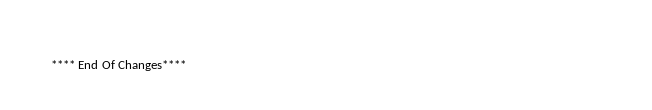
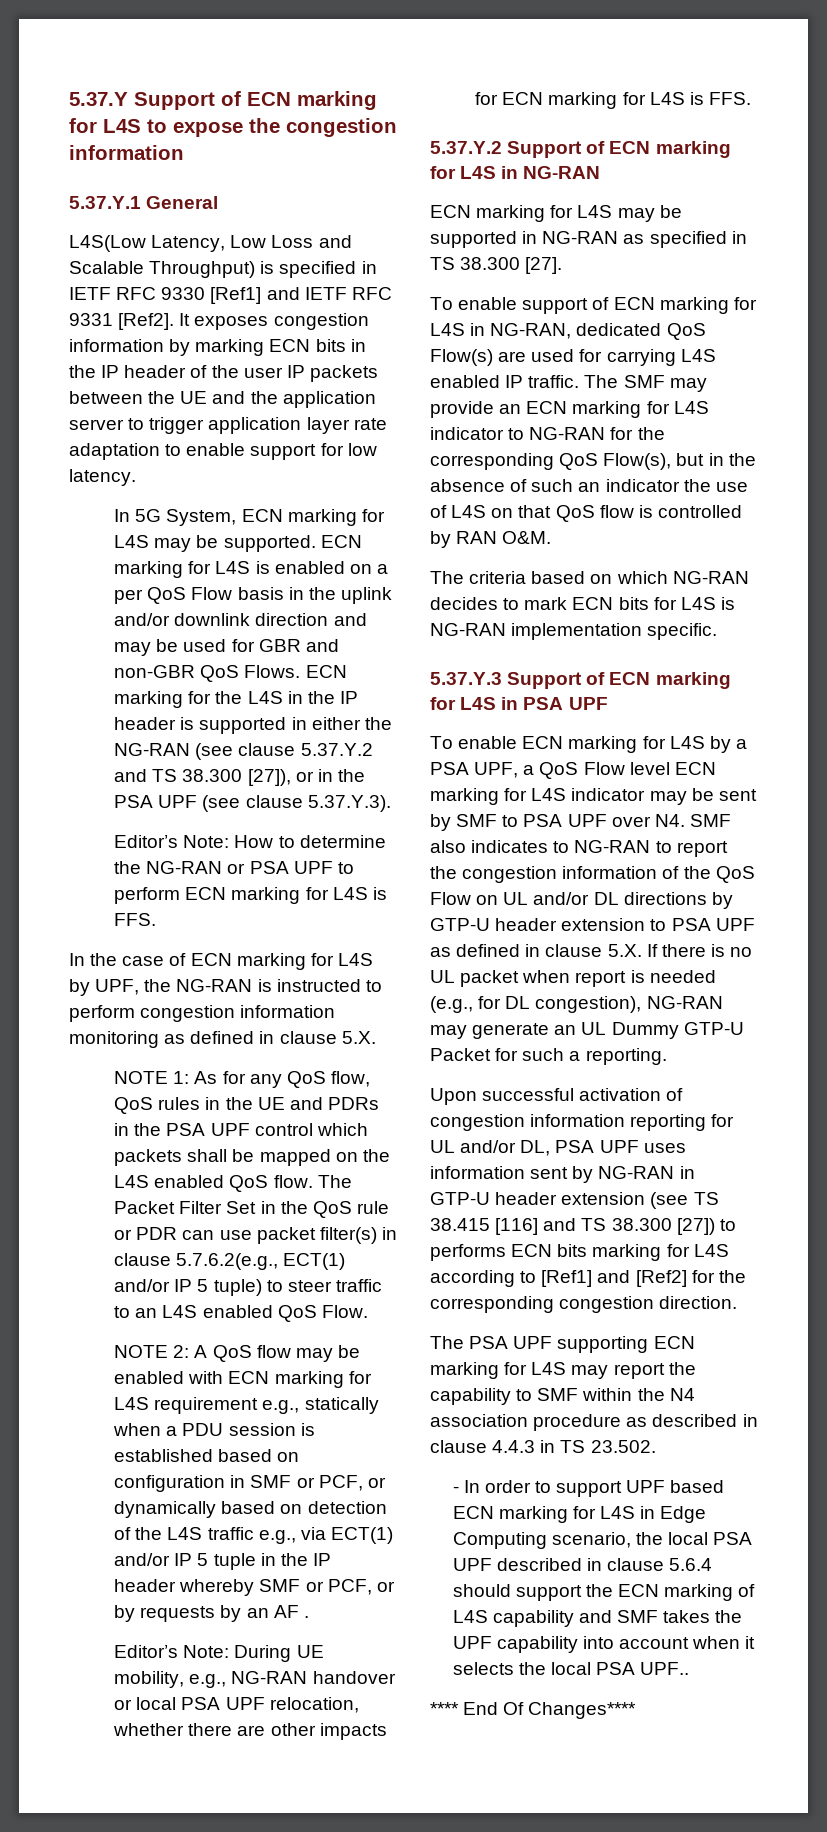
(51, 64) none -> [69,91,377,110] [69,118,397,137] [69,145,184,160] [69,196,219,209] [69,235,352,252] [69,261,377,278] [69,287,392,304] [69,313,369,330] [69,339,366,356] [69,365,378,382] [69,391,376,408] [69,417,387,434] [69,443,377,460] [69,469,136,486] [114,509,385,526] [114,535,362,552] [114,561,388,578] [114,587,392,604] [114,613,367,626] [114,639,339,656] [114,665,347,682] [114,691,358,708] [114,717,392,734] [114,743,373,760] [114,769,365,786] [114,795,391,812] [114,835,386,848] [114,861,354,874] [114,887,387,904] [114,913,157,926] [69,953,373,970] [69,979,382,996] [69,1005,336,1022] [69,1031,376,1048] [114,1071,370,1088] [114,1097,379,1114] [114,1123,368,1136] [114,1149,390,1166] [114,1175,352,1192] [114,1201,389,1218] [114,1227,397,1244] [114,1253,346,1270] [114,1279,382,1296] [114,1305,368,1322] [114,1345,360,1362] [114,1371,372,1388] [114,1397,379,1414] [113,1423,315,1436] [114,1449,300,1462] [114,1475,386,1492] [114,1501,387,1518] [114,1527,393,1544] [114,1553,331,1570] [114,1579,395,1596] [114,1605,309,1622] [114,1645,324,1662] [114,1671,396,1688] [114,1697,359,1713] [113,1723,387,1740] [475,92,751,109] [430,141,731,158] [430,166,601,179] [430,205,682,222] [430,231,747,248] [430,257,563,274] [430,297,757,314] [430,323,706,340] [430,349,716,366] [430,375,707,392] [430,401,709,418] [430,427,665,440] [430,453,756,470] [430,479,748,492] [430,505,742,522] [430,531,552,548] [430,571,749,584] [430,597,735,610] [430,623,718,640] [430,672,731,689] [430,697,608,710] [430,736,747,753] [430,762,716,779] [430,788,757,805] [430,814,731,831] [430,840,728,857] [430,866,755,883] [430,892,733,909] [430,918,755,931] [430,944,753,957] [430,970,716,987] [430,996,723,1013] [430,1022,744,1039] [430,1048,667,1065] [430,1088,684,1105] [430,1114,735,1131] [430,1140,686,1156] [430,1166,695,1183] [430,1192,719,1209] [430,1218,736,1235] [430,1244,729,1261] [430,1270,746,1287] [430,1296,738,1313] [430,1336,695,1353] [430,1362,696,1379] [430,1388,695,1405] [430,1414,758,1431] [430,1440,656,1453] [452,1480,725,1497] [452,1506,707,1523] [452,1532,753,1549] [452,1558,713,1571] [452,1584,756,1601] [452,1610,743,1627] [452,1636,756,1653] [452,1662,690,1675] 5.37.Y Support of ECN marking for L4S to expose the congestion information // 5.37.Y.1 General // L4S(Low Latency, Low Loss and Scalable Throughput) is specified in IETF RFC 9330 [Ref1] and IETF RFC 9331 [Ref2]. It exposes congestion information by marking ECN bits in the IP header of the user IP packets between the UE and the application server to trigger application layer rate adaptation to enable support for low latency. // In 5G System, ECN marking for L4S may be supported. ECN marking for L4S is enabled on a per QoS Flow basis in the uplink and/or downlink direction and may be used for GBR and non-GBR QoS Flows. ECN marking for the L4S in the IP header is supported in either the NG-RAN (see clause 5.37.Y.2 and TS 38.300 [27]), or in the PSA UPF (see clause 5.37.Y.3). // Editor’s Note: How to determine the NG-RAN or PSA UPF to perform ECN marking for L4S is FFS. // In the case of ECN marking for L4S by UPF, the NG-RAN is instructed to perform congestion information monitoring as defined in clause 5.X. // NOTE 1: As for any QoS flow, QoS rules in the UE and PDRs in the PSA UPF control which packets shall be mapped on the L4S enabled QoS flow. The Packet Filter Set in the QoS rule or PDR can use packet filter(s) in clause 5.7.6.2(e.g., ECT(1) and/or IP 5 tuple) to steer traffic to an L4S enabled QoS Flow. // NOTE 2: A QoS flow may be enabled with ECN marking for L4S requirement e.g., statically when a PDU session is established based on configuration in SMF or PCF, or dynamically based on detection of the L4S traffic e.g., via ECT(1) and/or IP 5 tuple in the IP header whereby SMF or PCF, or by requests by an AF . // Editor’s Note: During UE mobility, e.g., NG-RAN handover or local PSA UPF relocation, whether there are other impacts for ECN marking for L4S is FFS. // 5.37.Y.2 Support of ECN marking for L4S in NG-RAN // ECN marking for L4S may be supported in NG-RAN as specified in TS 38.300 [27]. // To enable support of ECN marking for L4S in NG-RAN, dedicated QoS Flow(s) are used for carrying L4S enabled IP traffic. The SMF may provide an ECN marking for L4S indicator to NG-RAN for the corresponding QoS Flow(s), but in the absence of such an indicator the use of L4S on that QoS flow is controlled by RAN O&M. // The criteria based on which NG-RAN decides to mark ECN bits for L4S is NG-RAN implementation specific. // 5.37.Y.3 Support of ECN marking for L4S in PSA UPF // To enable ECN marking for L4S by a PSA UPF, a QoS Flow level ECN marking for L4S indicator may be sent by SMF to PSA UPF over N4. SMF also indicates to NG-RAN to report the congestion information of the QoS Flow on UL and/or DL directions by GTP-U header extension to PSA UPF as defined in clause 5.X. If there is no UL packet when report is needed (e.g., for DL congestion), NG-RAN may generate an UL Dummy GTP-U Packet for such a reporting. // Upon successful activation of congestion information reporting for UL and/or DL, PSA UPF uses information sent by NG-RAN in GTP-U header extension (see TS 38.415 [116] and TS 38.300 [27]) to performs ECN bits marking for L4S according to [Ref1] and [Ref2] for the corresponding congestion direction. // The PSA UPF supporting ECN marking for L4S may report the capability to SMF within the N4 association procedure as described in clause 4.4.3 in TS 23.502. // - In order to support UPF based ECN marking for L4S in Edge Computing scenario, the local PSA UPF described in clause 5.6.4 should support the ECN marking of L4S capability and SMF takes the UPF capability into account when it selects the local PSA UPF.. //

